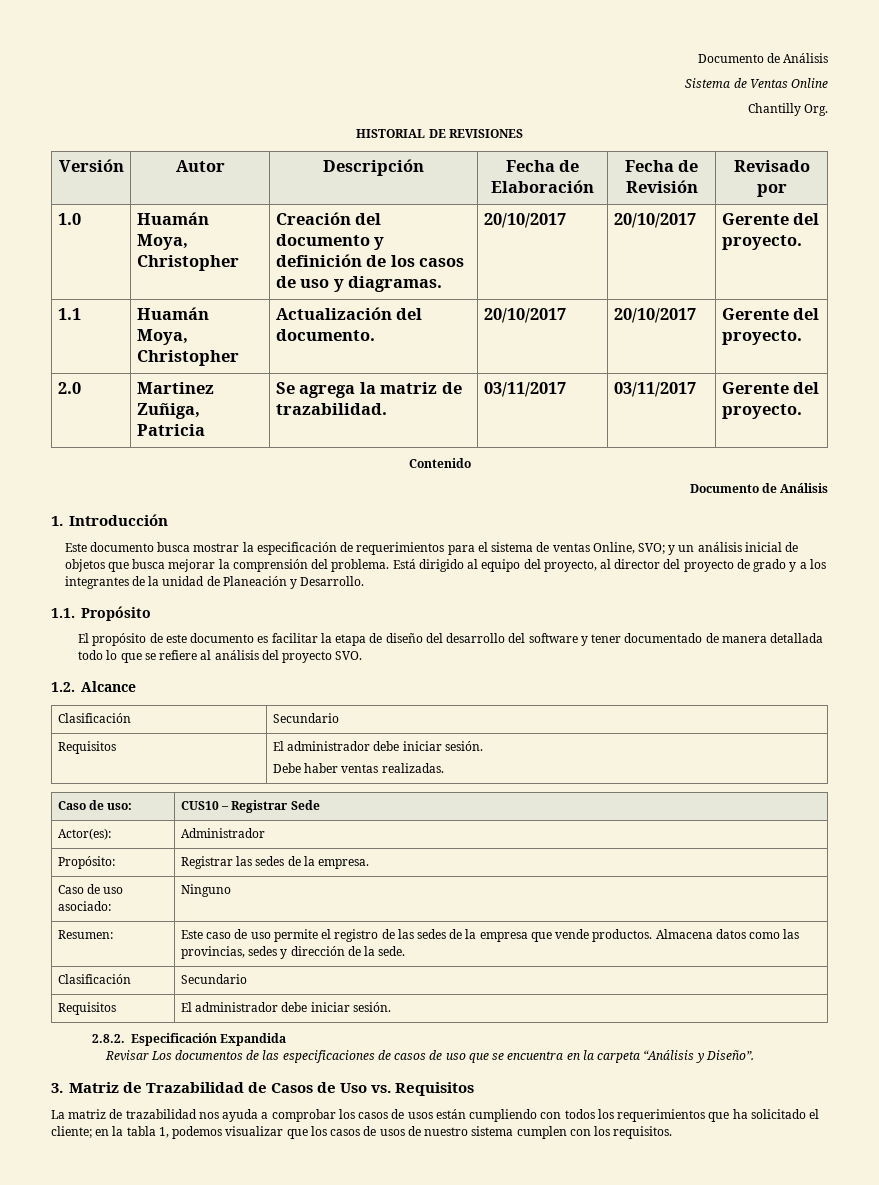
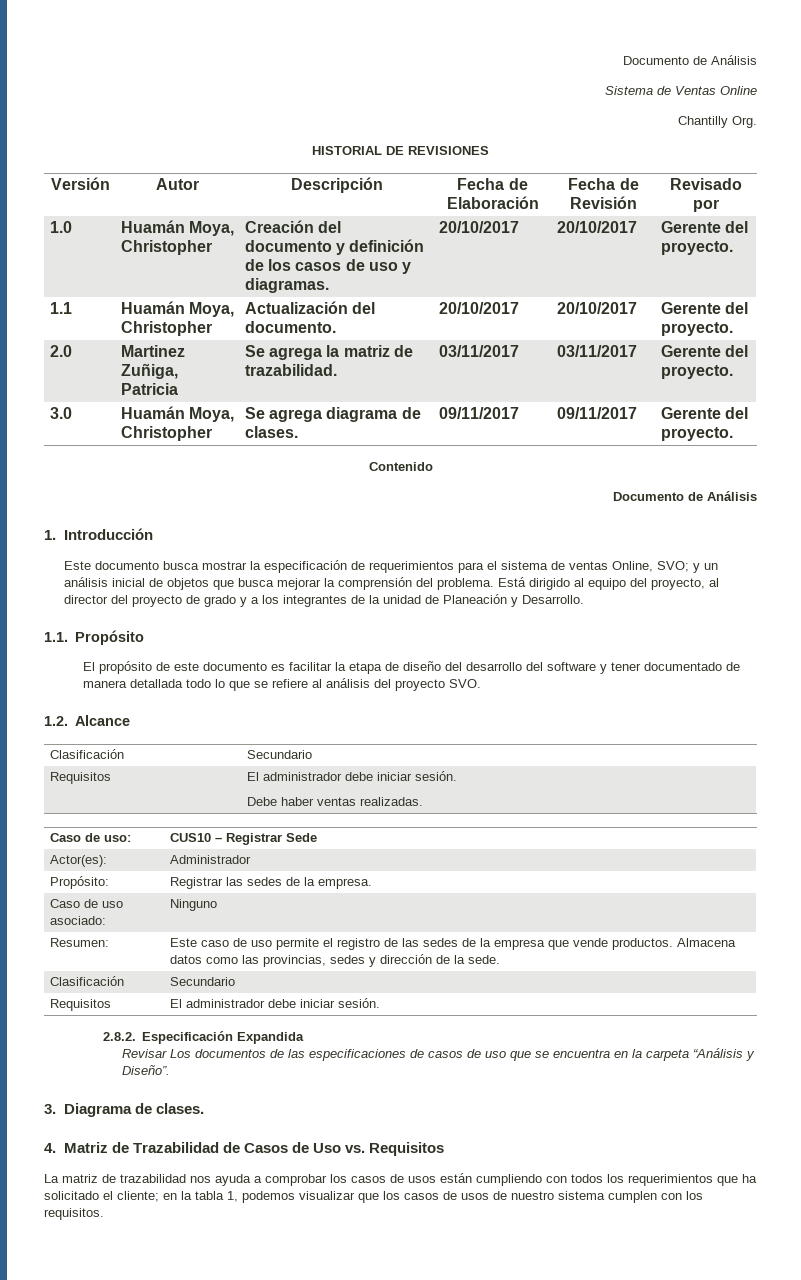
(802, 411) none -> [49,407,72,419] [120,406,234,422] [120,426,212,441] [244,407,421,422] [244,426,298,438] [438,407,519,419] [556,407,637,419] [660,407,748,419] [660,427,733,441] // 3.0 | Huamán Moya, Christopher | Se agrega diagrama de clases. | 09/11/2017 | 09/11/2017 | Gerente del proyecto.
(63, 1088) none -> [63,1103,204,1117] [44,1143,56,1153] Diagrama de clases. // 4.

